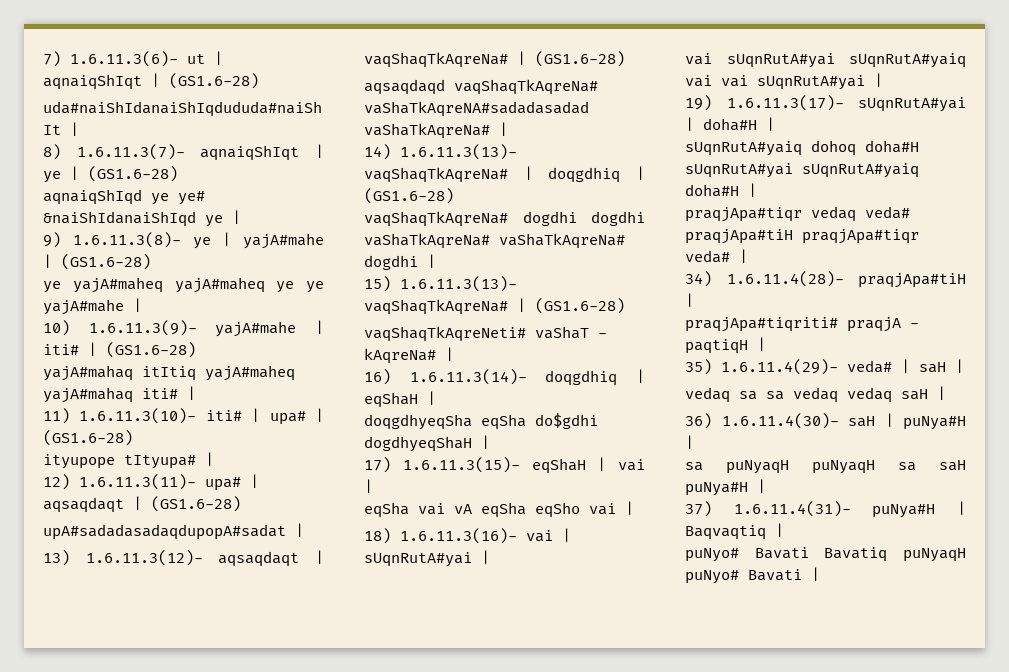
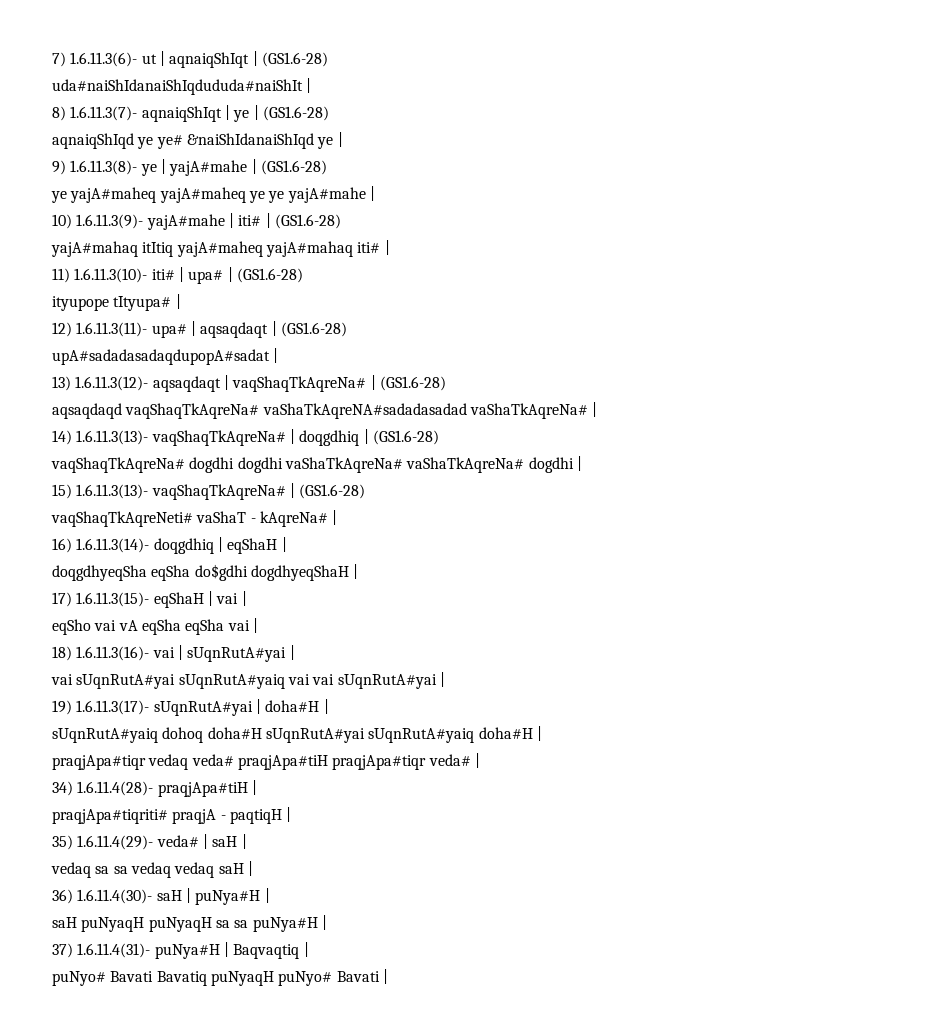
[364,502,409,518] eqSha -> [52,619,91,635] eqSho
[535,502,580,518] eqSho -> [185,619,225,635] eqSha
[685,462,703,471] sa -> [52,917,77,928] saH
[939,460,966,471] saH -> [234,920,249,928] sa

